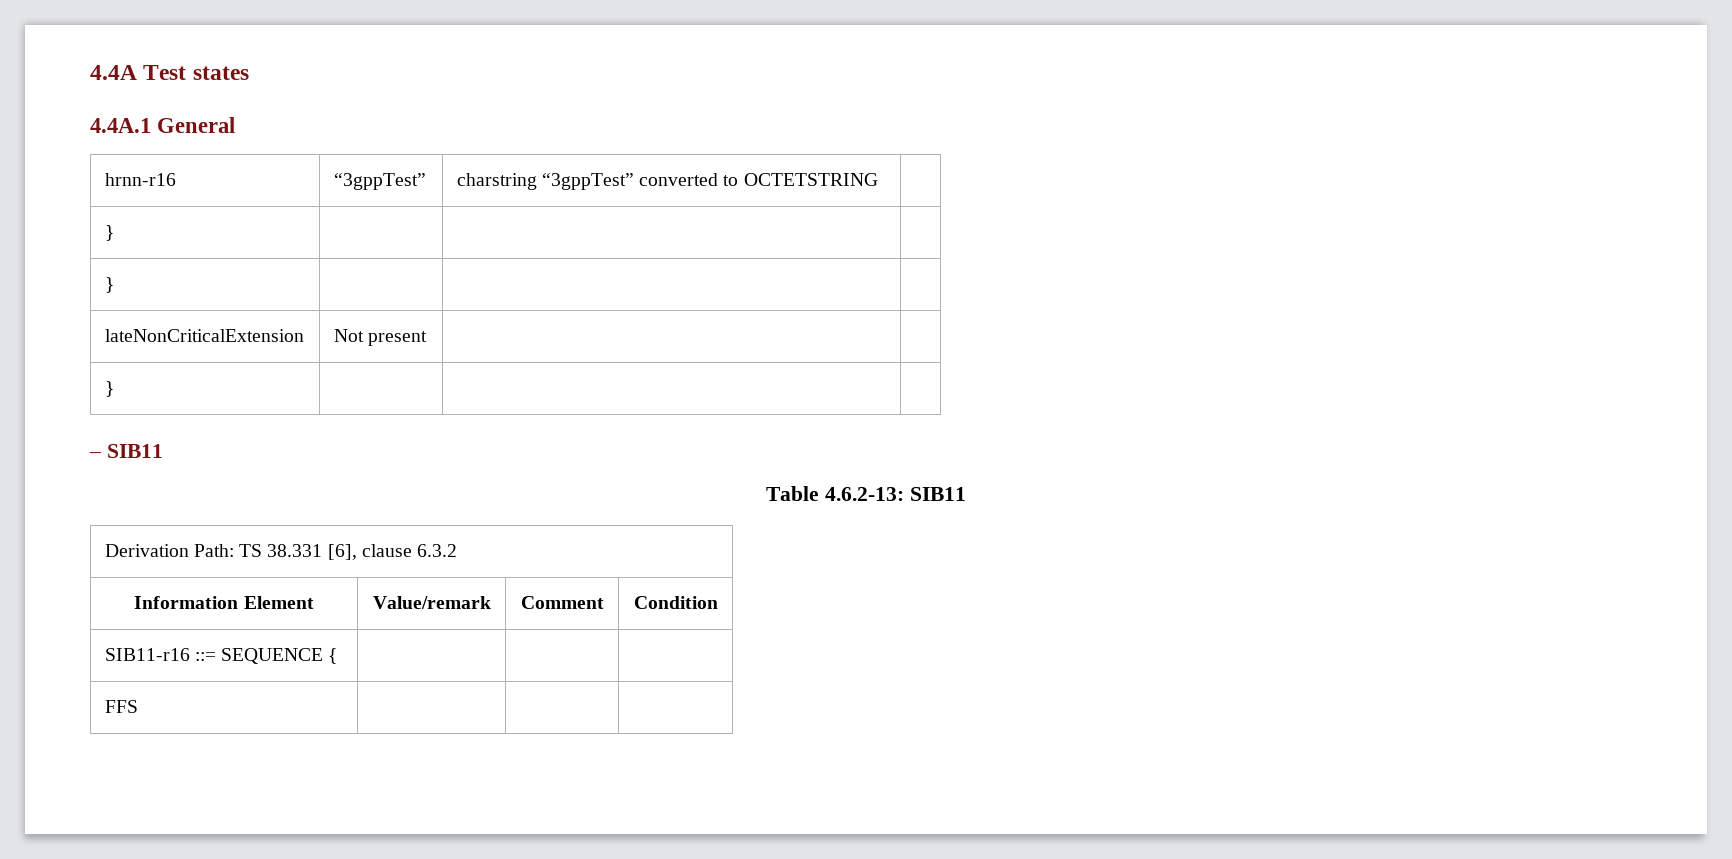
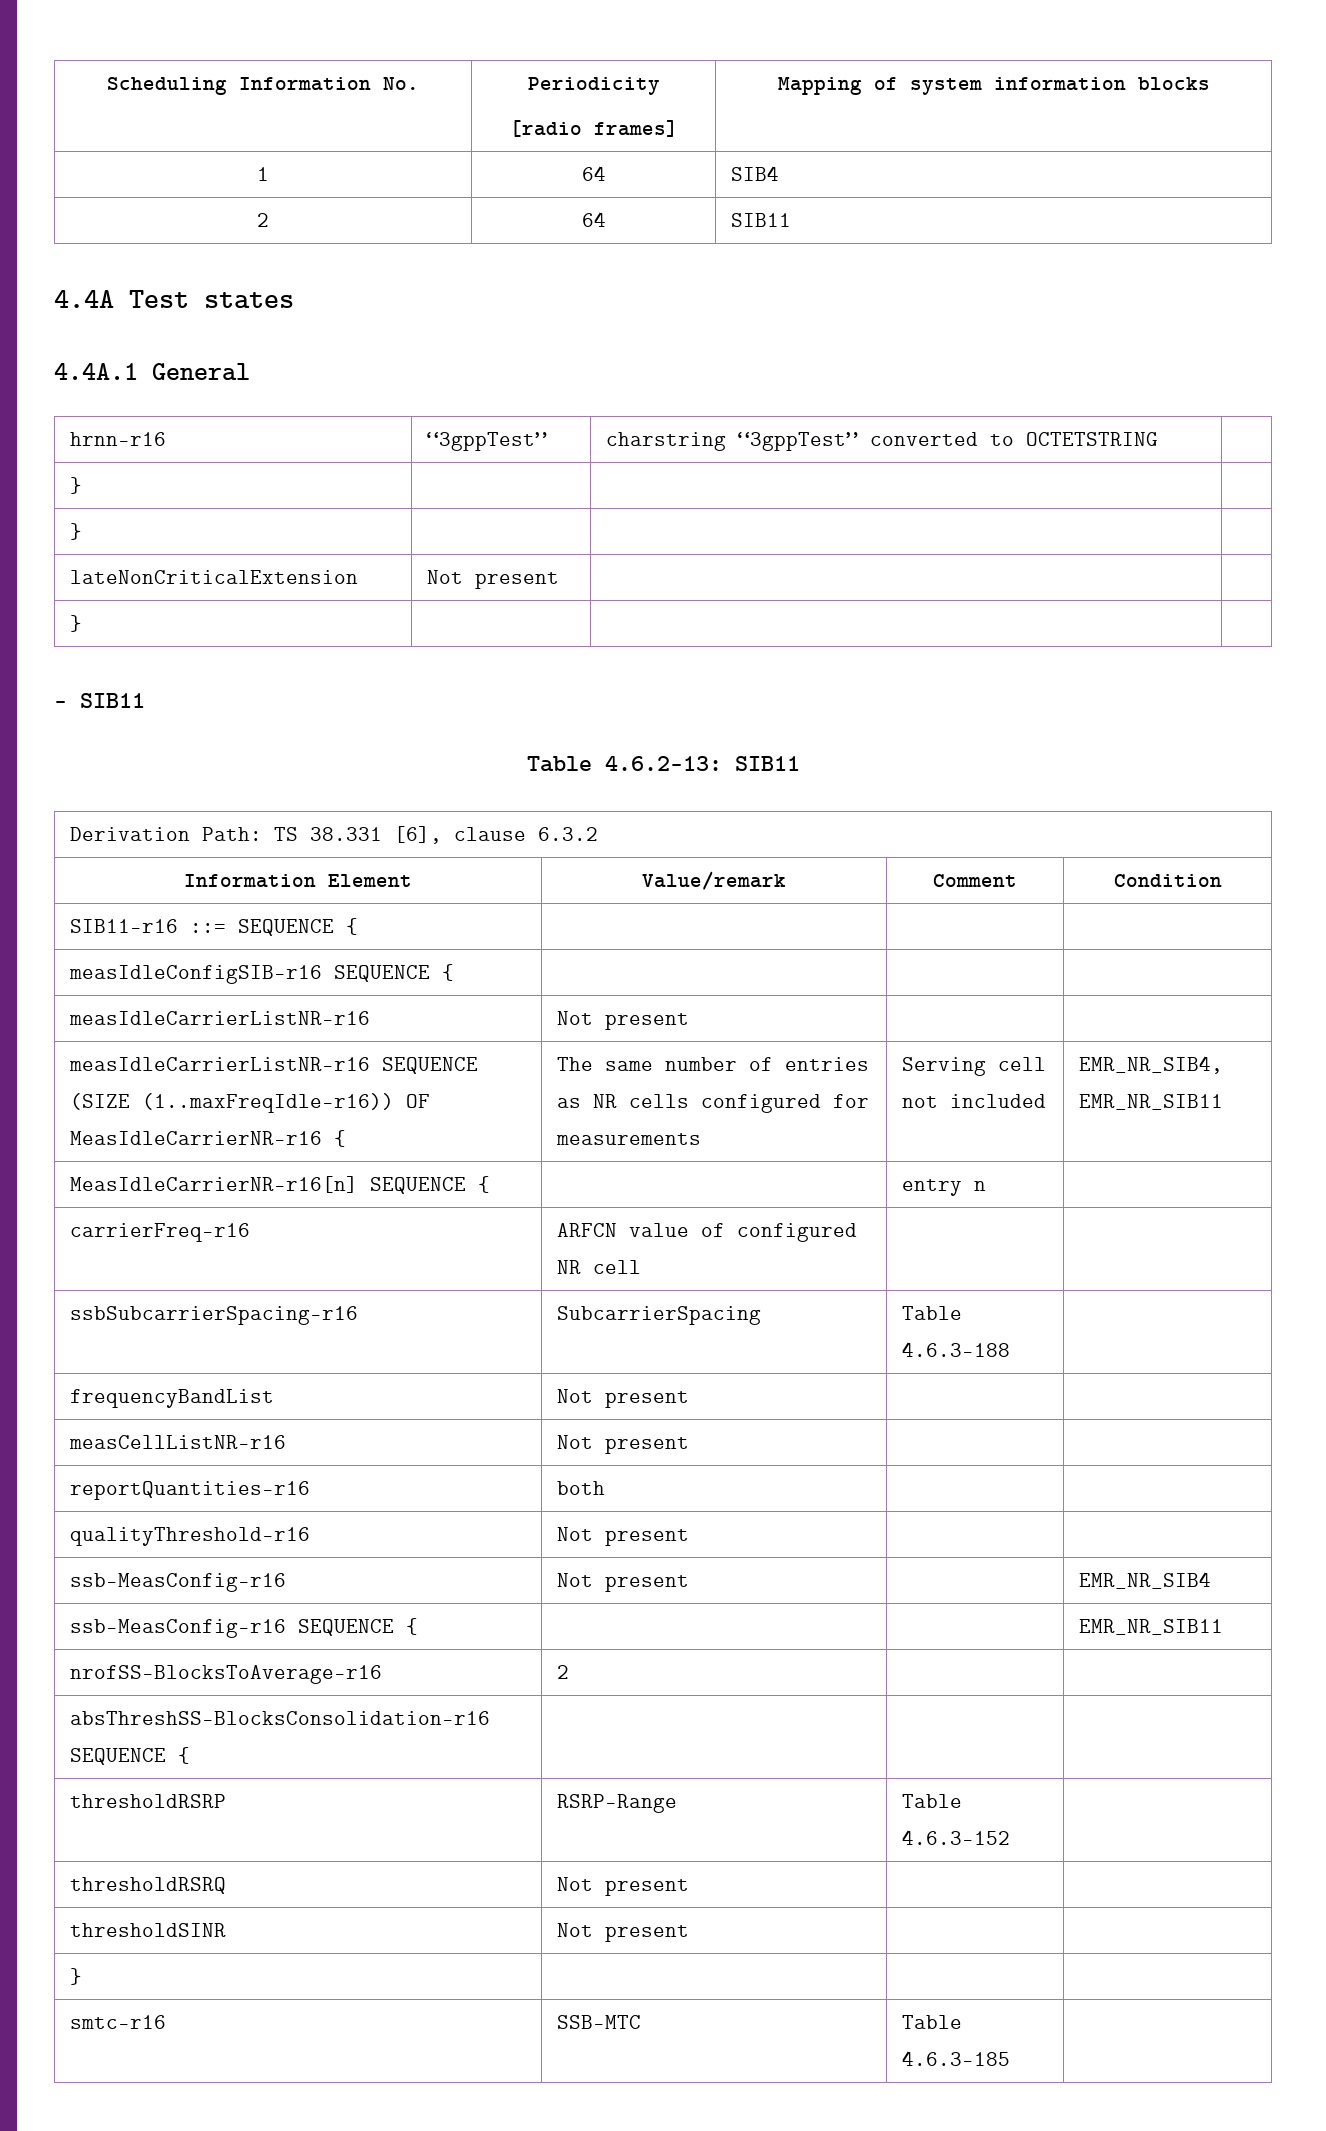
(90, 72) none -> [107,77,420,95] [527,77,660,95] [509,120,678,137] [777,77,1210,95] [257,167,269,181] [581,166,606,181] [731,166,780,181] [257,213,269,227] [581,212,606,227] [731,213,792,227] Scheduling Information No. | Periodicity // [radio frames] | Mapping of system information blocks // 1 | 64 | SIB4 // 2 | 64 | SIB11 //
[104,700,138,713] FFS | | -> [69,964,455,984] [69,1011,371,1025] [557,1011,690,1030] [69,1057,479,1074] [70,1093,431,1113] [70,1130,347,1147] [557,1057,870,1071] [557,1094,870,1113] [556,1133,702,1145] [902,1057,1047,1076] [902,1094,1047,1108] [1079,1056,1224,1074] [1079,1094,1224,1110] [70,1176,491,1194] [902,1179,987,1196] [70,1223,251,1242] [557,1223,858,1242] [557,1260,642,1274] [70,1306,359,1325] [557,1306,762,1325] [902,1306,963,1320] [902,1342,1011,1357] [70,1389,275,1408] [557,1389,690,1408] [69,1435,287,1449] [557,1435,690,1454] [70,1481,311,1500] [557,1481,606,1495] [70,1527,311,1546] [557,1527,690,1546] [70,1573,287,1592] [557,1573,690,1592] [1079,1572,1212,1589] [70,1618,419,1638] [1079,1619,1224,1635] [70,1665,383,1684] [557,1665,570,1679] [70,1711,491,1725] [70,1747,191,1765] [70,1794,227,1808] [557,1794,678,1813] [902,1794,963,1808] [902,1830,1011,1845] [70,1877,227,1894] [557,1877,690,1896] [70,1923,227,1937] [557,1923,690,1942] [70,1968,83,1985] [70,2015,167,2029] [557,2015,642,2029] [902,2015,963,2029] [902,2051,1011,2066] measIdleConfigSIB-r16 SEQUENCE { | | | // measIdleCarrierListNR-r16 | Not present | | // measIdleCarrierListNR-r16 SEQUENCE (SIZE (1..maxFreqIdle-r16)) OF MeasIdleCarrierNR-r16 { | The same number of entries as NR cells configured for measurements | Serving cell not included | EMR_NR_SIB4, EMR_NR_SIB11 // MeasIdleCarrierNR-r16[n] SEQUENCE { | | entry n | // carrierFreq-r16 | ARFCN value of configured NR cell | | // ssbSubcarrierSpacing-r16 | SubcarrierSpacing | Table 4.6.3-188 | // frequencyBandList | Not present | | // measCellListNR-r16 | Not present | | // reportQuantities-r16 | both | | // qualityThreshold-r16 | Not present | | // ssb-MeasConfig-r16 | Not present | | EMR_NR_SIB4 // ssb-MeasConfig-r16 SEQUENCE { | | | EMR_NR_SIB11 // nrofSS-BlocksToAverage-r16 | 2 | | // absThreshSS-BlocksConsolidation-r16 SEQUENCE { | | | // thresholdRSRP | RSRP-Range | Table 4.6.3-152 | // thresholdRSRQ | Not present | | // thresholdSINR | Not present | | // } | | | // smtc-r16 | SSB-MTC | Table 4.6.3-185

